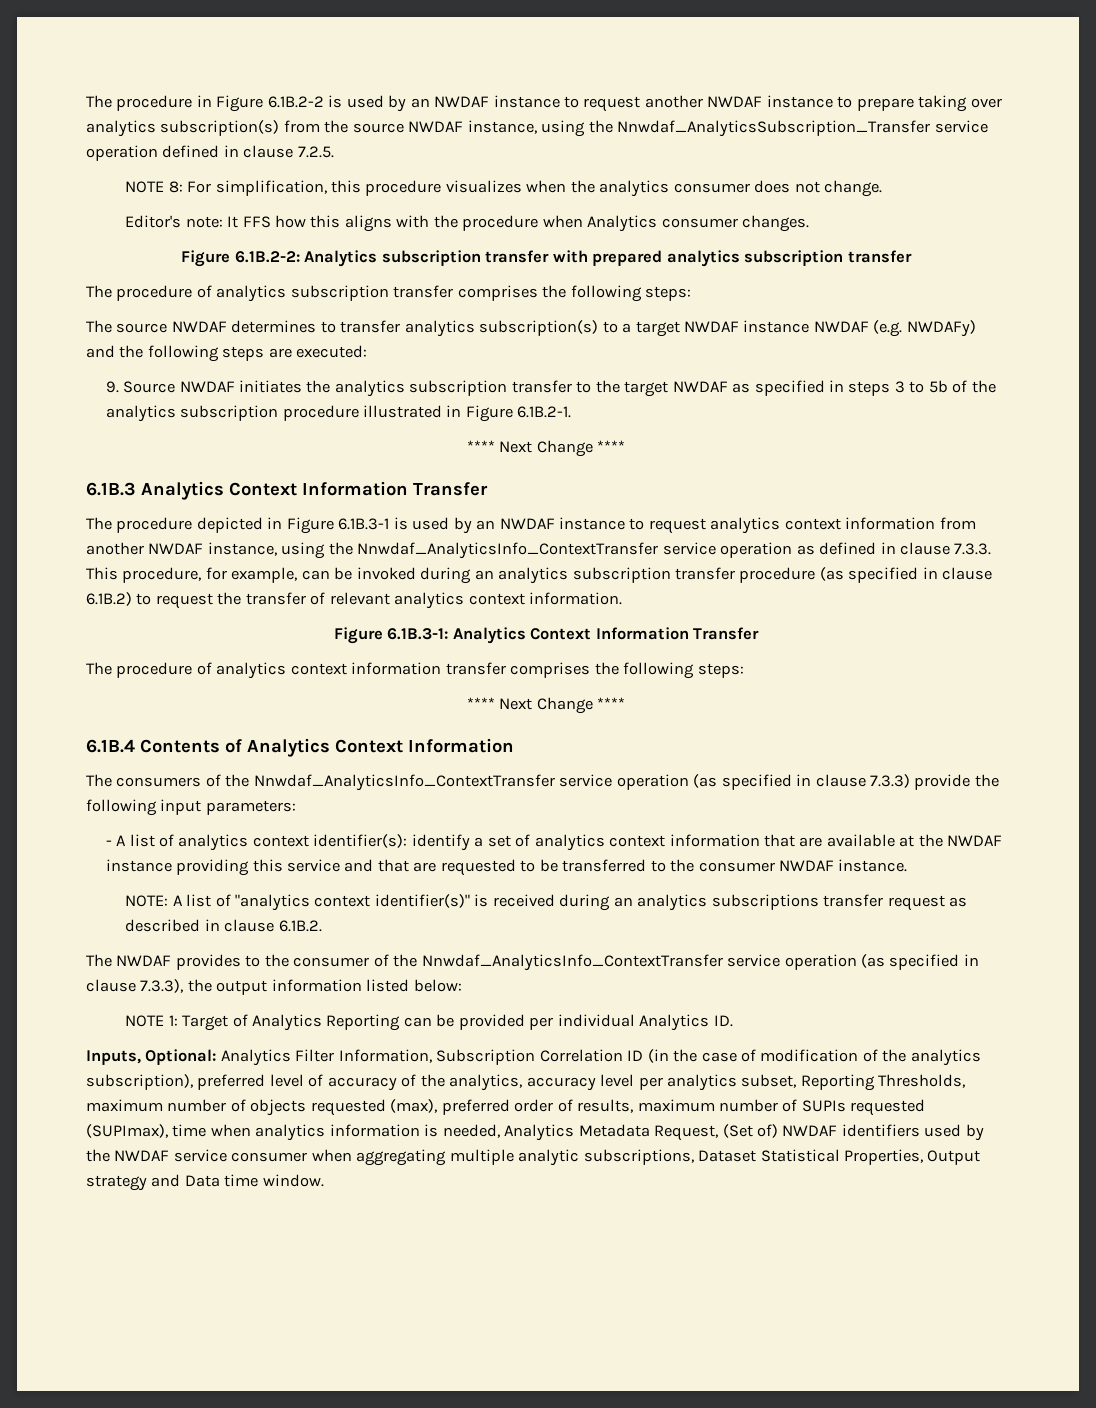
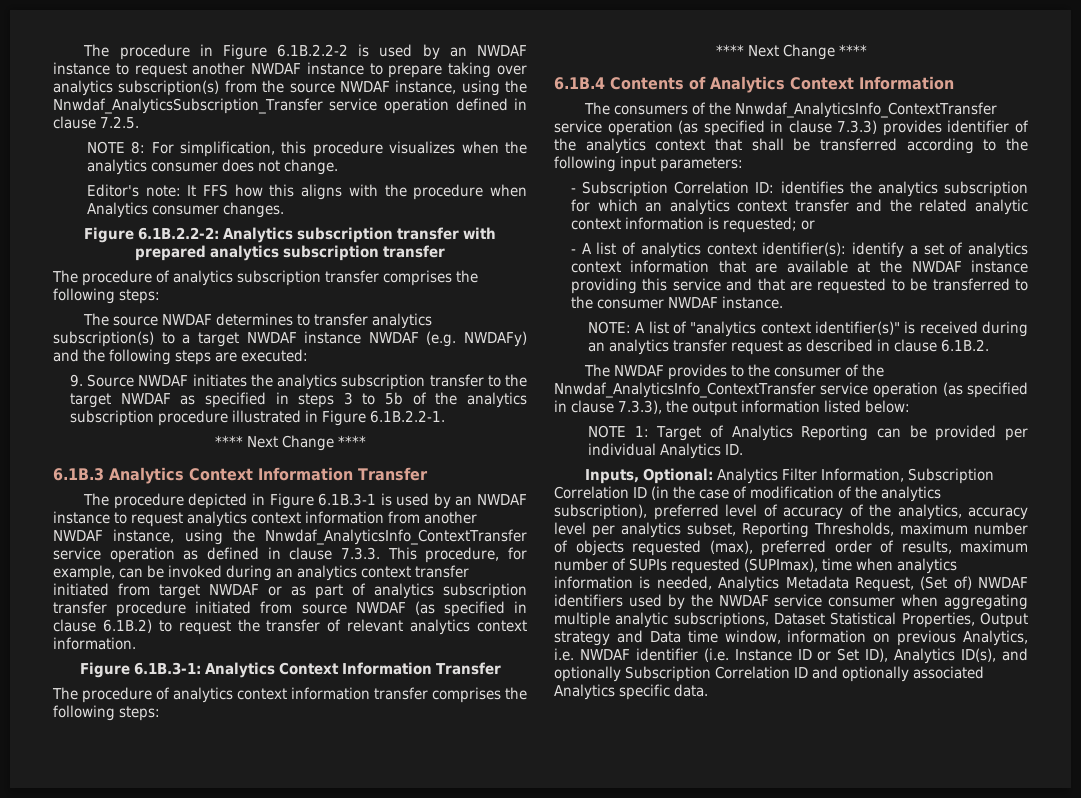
[267,96,324,108] 6.1B.2-2 -> [277,44,349,57] 6.1B.2.2-2
[234,251,300,263] 6.1B.2-2: -> [138,227,219,240] 6.1B.2.2-2:
[517,406,572,418] 6.1B.2-1. -> [369,410,445,423] 6.1B.2.2-1.
[572,567,816,583] subscription transfer procedure -> [361,565,469,578] [53,583,527,599] [53,601,406,617] context transfer initiated from target NWDAF or as part of analytics subscription transfer procedure initiated from source NWDAF
[914,774,999,790] [86,799,296,816] provide the following input parameters: -> [882,120,1029,136] [554,138,1028,154] [554,156,743,172] [570,181,1028,197] [570,199,1028,215] [570,217,815,233] provides identifier of the analytics context that shall be transferred according to the following input parameters: // - Subscription Correlation ID: identifies the analytics subscription for which an analytics context transfer and the related analytic context information is requested; or
[711,894,819,910] subscriptions -> (669, 347) none
[262,1174,324,1187] window. -> [724,630,1028,646] [554,648,1028,664] [554,666,984,682] [554,684,708,700] window, information on previous Analytics, i.e. NWDAF identifier (i.e. Instance ID or Set ID), Analytics ID(s), and optionally Subscription Correlation ID and optionally associated Analytics specific data.

